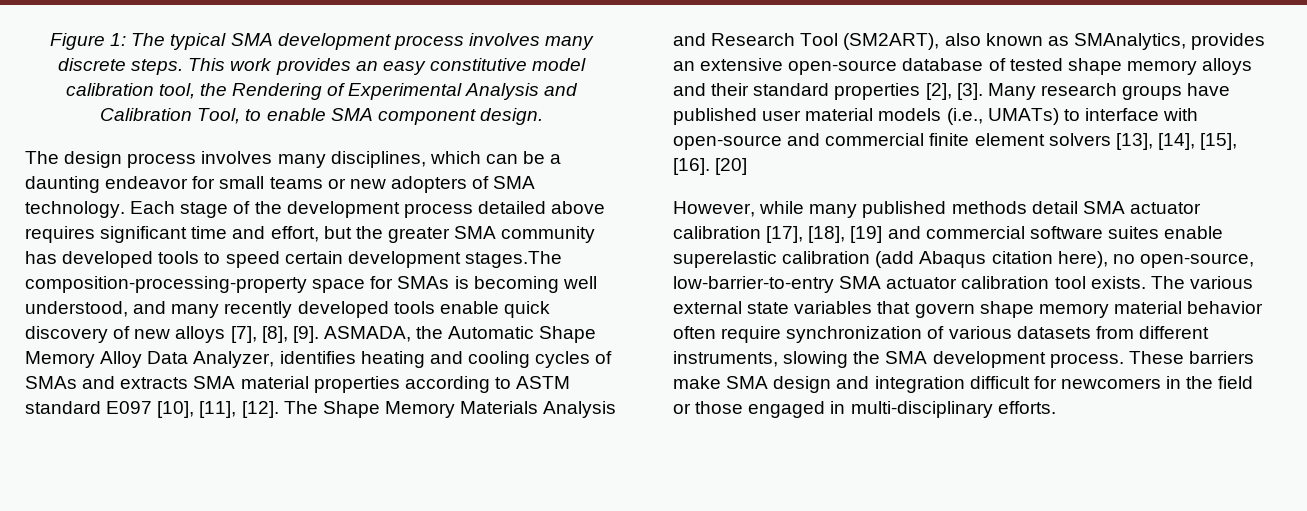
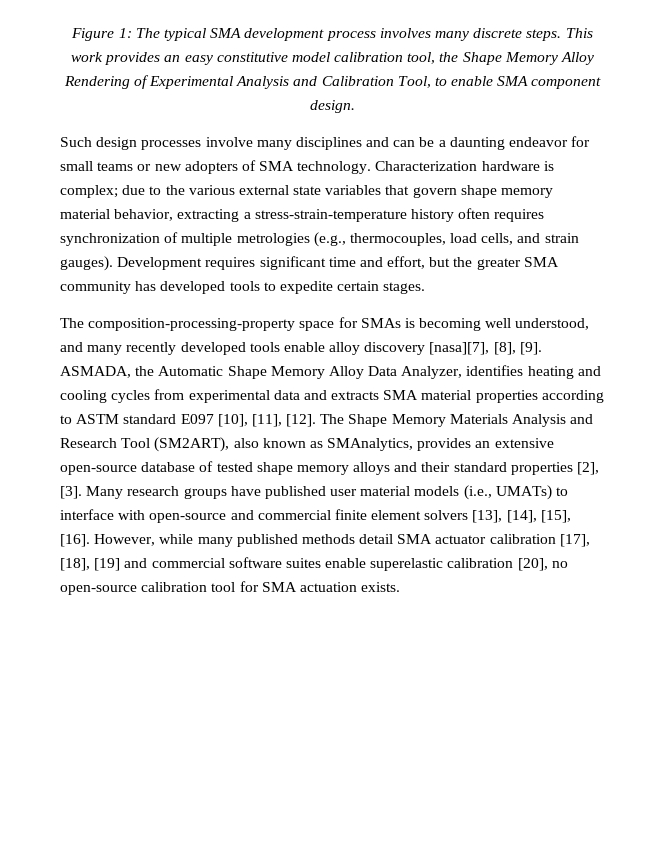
(227, 89) none -> [462,52,595,65] Shape Memory Alloy
[25,151,481,168] The design process involves many disciplines, which -> [60,137,390,150] Such design processes involve many disciplines and
[130,201,606,218] Each stage of the development process detailed above -> [375,161,554,171] [60,185,554,198] [60,208,545,222] [60,232,579,247] [60,256,203,271] Characterization hardware is complex; due to the various external state variables that govern shape memory material behavior, extracting a stress-strain-temperature history often requires synchronization of multiple metrologies (e.g., thermocouples, load cells, and strain gauges). Development
[225,251,562,268] speed certain development stages.The -> [279,281,426,294] [60,318,84,328] expedite certain stages. // The
[503,301,550,318] [25,326,257,343] quick discovery of new alloys [7], -> [329,342,490,355] alloy discovery [nasa][7],
[595,351,613,364] [25,376,77,389] of SMAs -> [154,389,300,403] from experimental data
[715,158,748,175] [20] // -> (90, 540) none
[875,251,1254,268] [673,276,1253,293] [673,301,1264,318] [673,326,1209,343] [673,351,1254,368] [673,376,1254,393] [673,401,1056,418] (add Abaqus citation here), no open-source, low-barrier-to-entry SMA actuator calibration tool exists. The various external state variables that govern shape memory material behavior often require synchronization of various datasets from different instruments, slowing the SMA development process. These barriers make SMA design and integration difficult for newcomers in the field or those engaged in multi-disciplinary efforts. -> [517,558,568,571] [60,581,401,595] [20], no open-source calibration tool for SMA actuation exists.

